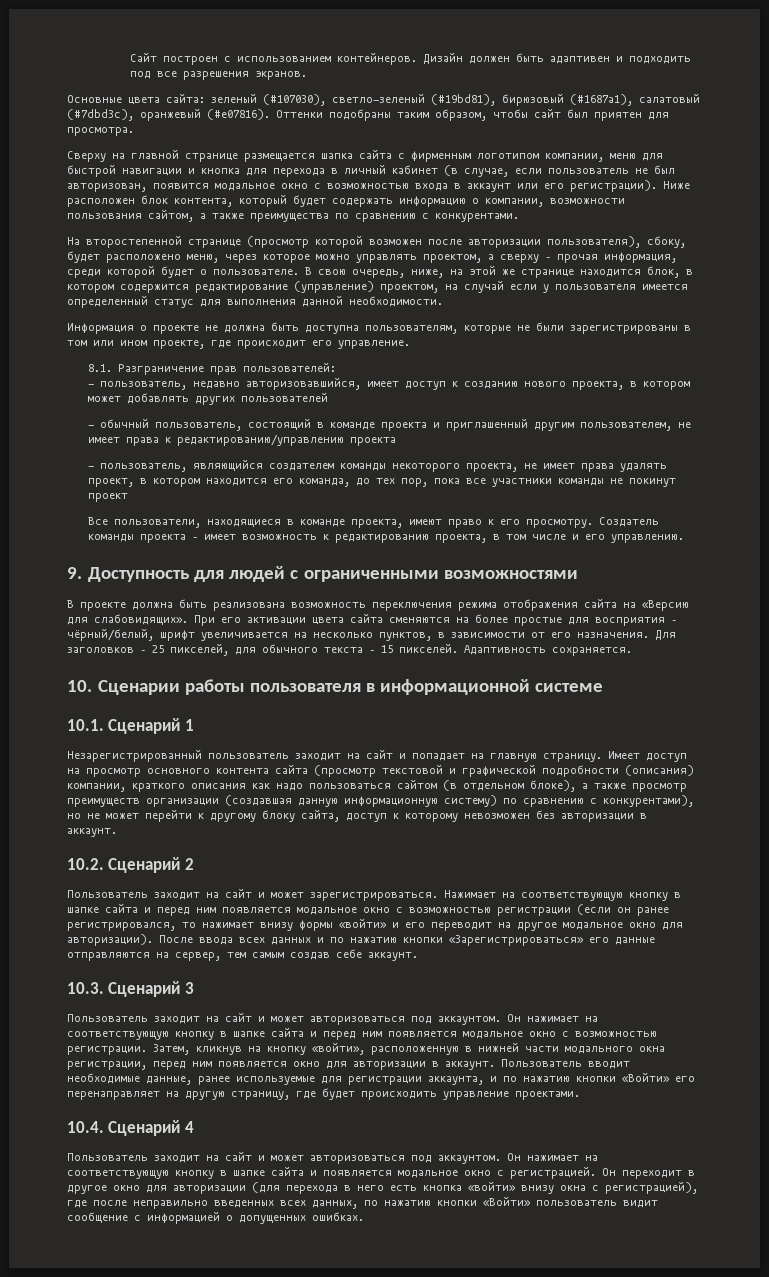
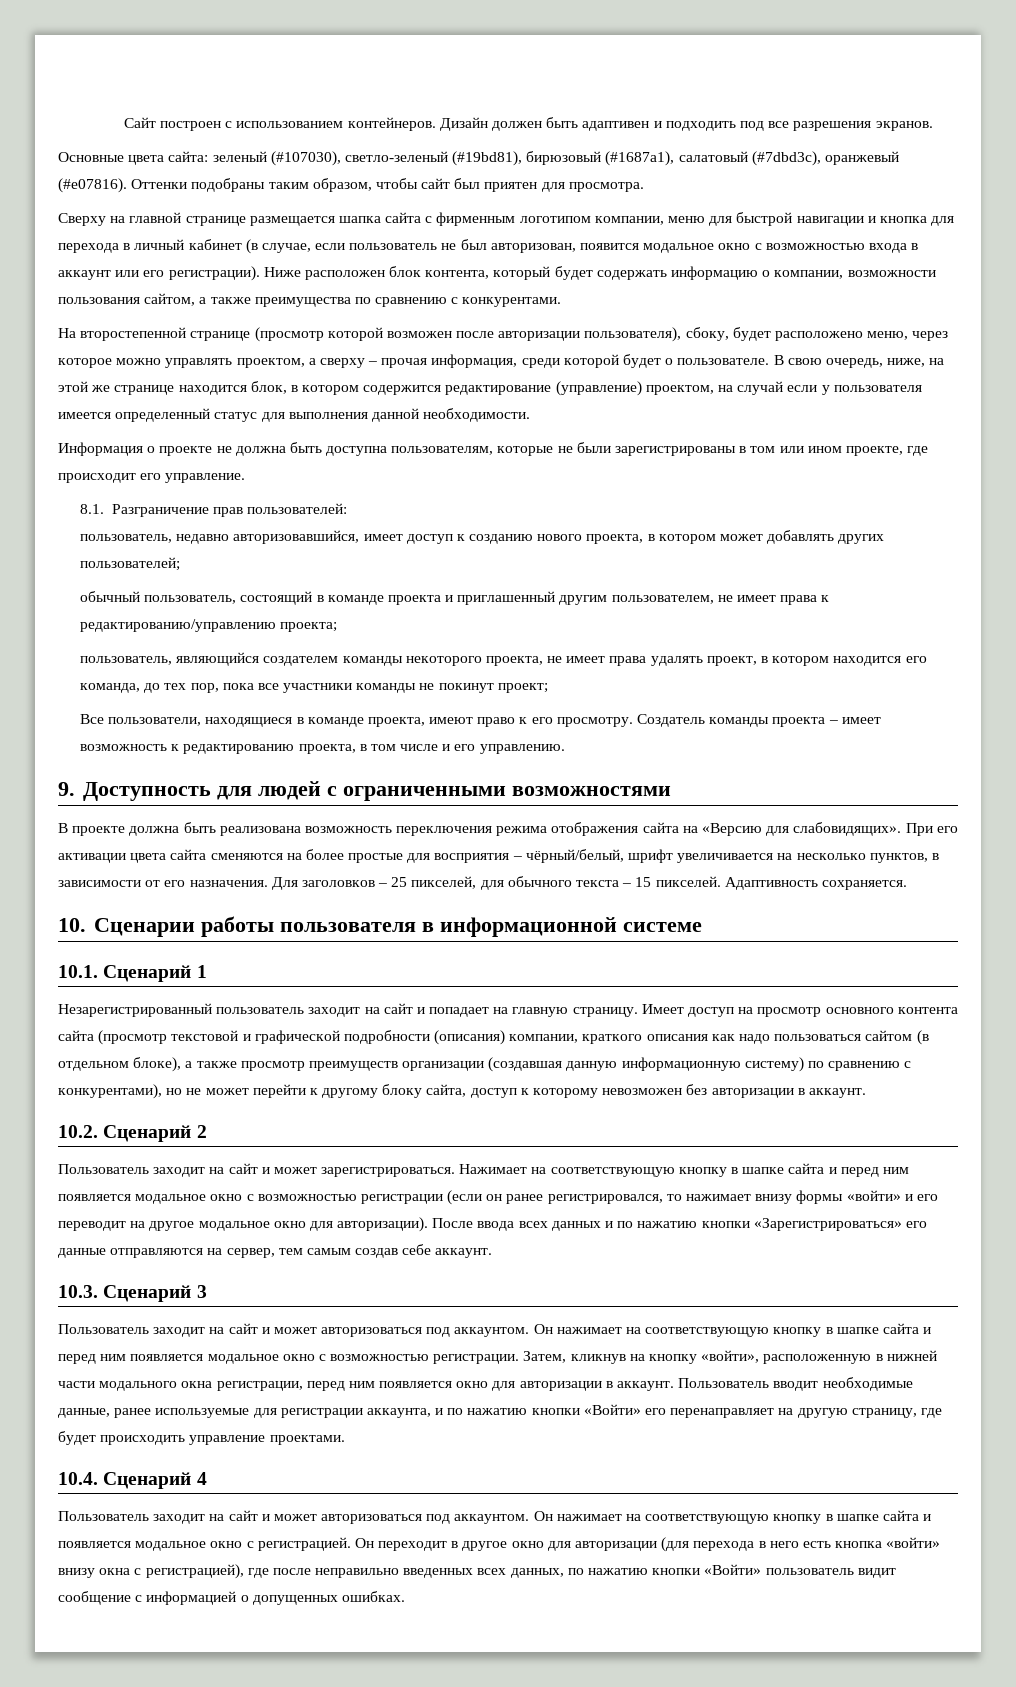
[88,384,95,387] - -> (348, 508) none
[241,392,329,403] [88,425,95,428] пользователей // - -> [79,557,180,571] пользователей; //
[350,437,397,446] [88,466,95,469] проекта // - -> [280,622,338,632] проекта; //
[88,493,129,502] проект -> [497,683,548,693] проект;

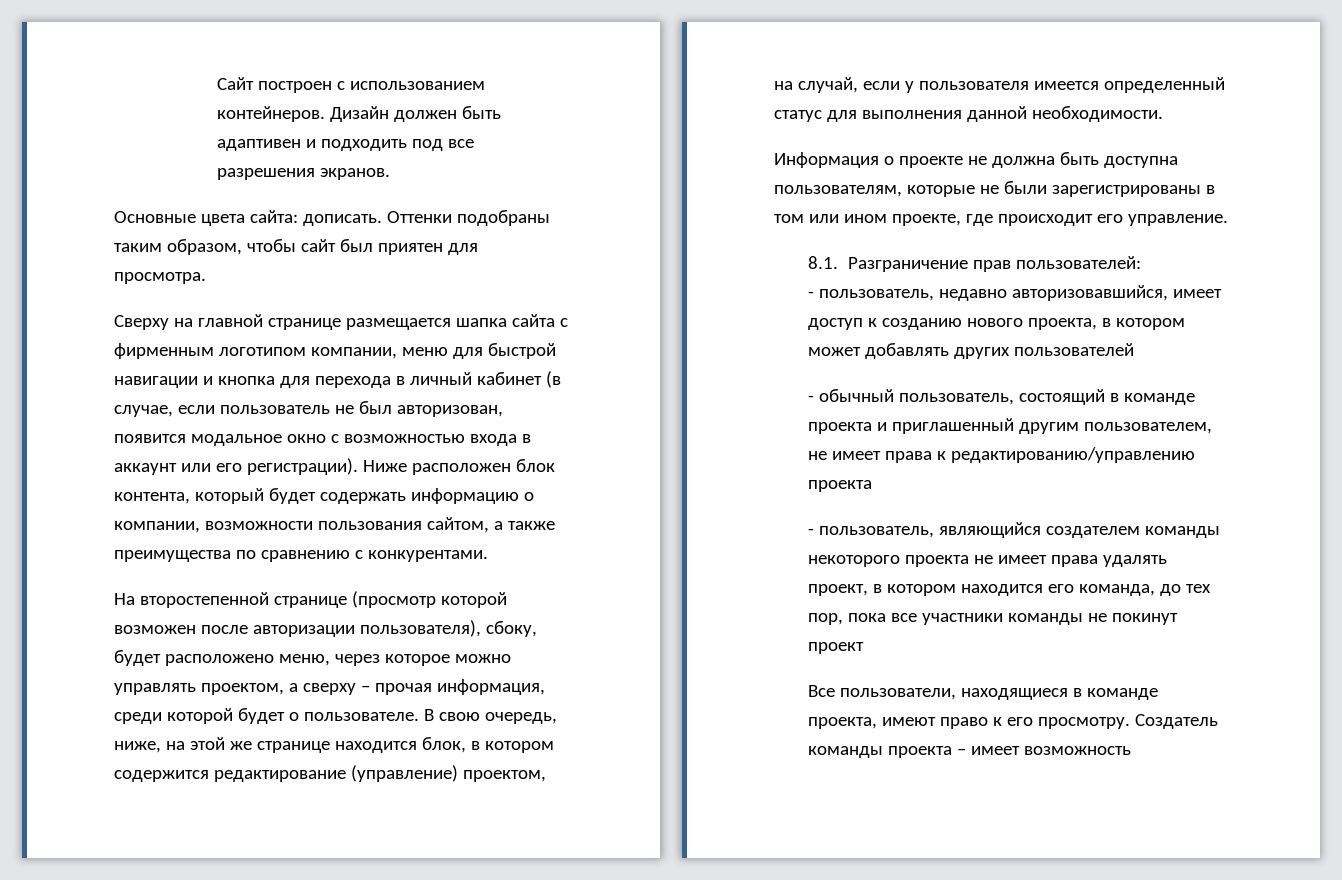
[212,151,900,166] [58,178,127,193] зеленый (#107030), светло-зеленый (#19bd81), бирюзовый (#1687a1), салатовый (#7dbd3c), оранжевый (#e07816). -> [302,214,382,226] дописать.
[737,381,784,395] случай -> [797,77,858,93] случай,
(348, 508) none -> [808,291,815,298] -
[79,557,180,571] пользователей; // -> [1014,343,1135,356] [808,395,815,402] пользователей // -
[280,622,338,632] проекта; // -> [808,480,873,492] [808,528,815,535] проекта // -
[485,656,543,666] проекта, -> [905,555,970,567] проекта
[497,683,548,693] проект; -> [808,642,865,654] проект
[171,744,565,754] [58,781,671,801] [58,822,958,836] [58,849,939,863] [58,876,907,890] [58,916,702,937] [58,965,207,982] [58,1003,958,1017] [58,1030,929,1045] [58,1057,912,1072] [58,1084,866,1099] [58,1125,207,1142] [58,1163,909,1177] [58,1190,938,1205] [58,1217,927,1232] [58,1244,493,1258] [58,1285,207,1302] [58,1323,932,1337] [58,1350,937,1364] [58,1377,913,1391] [58,1404,942,1418] [58,1431,345,1445] [58,1472,207,1489] [58,1510,932,1524] [58,1537,941,1552] [58,1564,896,1579] [58,1591,405,1605] к редактированию проекта, в том числе и его управлению. // 9. Доступность для людей с ограниченными возможностями // В проекте должна быть реализована возможность переключения режима отображения сайта на «Версию для слабовидящих». При его активации цвета сайта сменяются на более простые для восприятия – чёрный/белый, шрифт увеличивается на несколько пунктов, в зависимости от его назначения. Для заголовков – 25 пикселей, для обычного текста – 15 пикселей. Адаптивность сохраняется. // 10. Сценарии работы пользователя в информационной системе // 10.1. Сценарий 1 // Незарегистрированный пользователь заходит на сайт и попадает на главную страницу. Имеет доступ на просмотр основного контента сайта (просмотр текстовой и графической подробности (описания) компании, краткого описания как надо пользоваться сайтом (в отдельном блоке), а также просмотр преимуществ организации (создавшая данную информационную систему) по сравнению с конкурентами), но не может перейти к другому блоку сайта, доступ к которому невозможен без авторизации в аккаунт. // 10.2. Сценарий 2 // Пользователь заходит на сайт и может зарегистрироваться. Нажимает на соответствующую кнопку в шапке сайта и перед ним появляется модальное окно с возможностью регистрации (если он ранее регистрировался, то нажимает внизу формы «войти» и его переводит на другое модальное окно для авторизации). После ввода всех данных и по нажатию кнопки «Зарегистрироваться» его данные отправляются на сервер, тем самым создав себе аккаунт. // 10.3. Сценарий 3 // Пользователь заходит на сайт и может авторизоваться под аккаунтом. Он нажимает на соответствующую кнопку в шапке сайта и перед ним появляется модальное окно с возможностью регистрации. Затем, кликнув на кнопку «войти», расположенную в нижней части модального окна регистрации, перед ним появляется окно для авторизации в аккаунт. Пользователь вводит необходимые данные, ранее используемые для регистрации аккаунта, и по нажатию кнопки «Войти» его перенаправляет на другую страницу, где будет происходить управление проектами. // 10.4. Сценарий 4 // Пользователь заходит на сайт и может авторизоваться под аккаунтом. Он нажимает на соответствующую кнопку в шапке сайта и появляется модальное окно с регистрацией. Он переходит в другое окно для авторизации (для перехода в него есть кнопка «войти» внизу окна с регистрацией), где после неправильно введенных всех данных, по нажатию кнопки «Войти» пользователь видит сообщение с информацией о допущенных ошибках. -> (1132, 750) none

